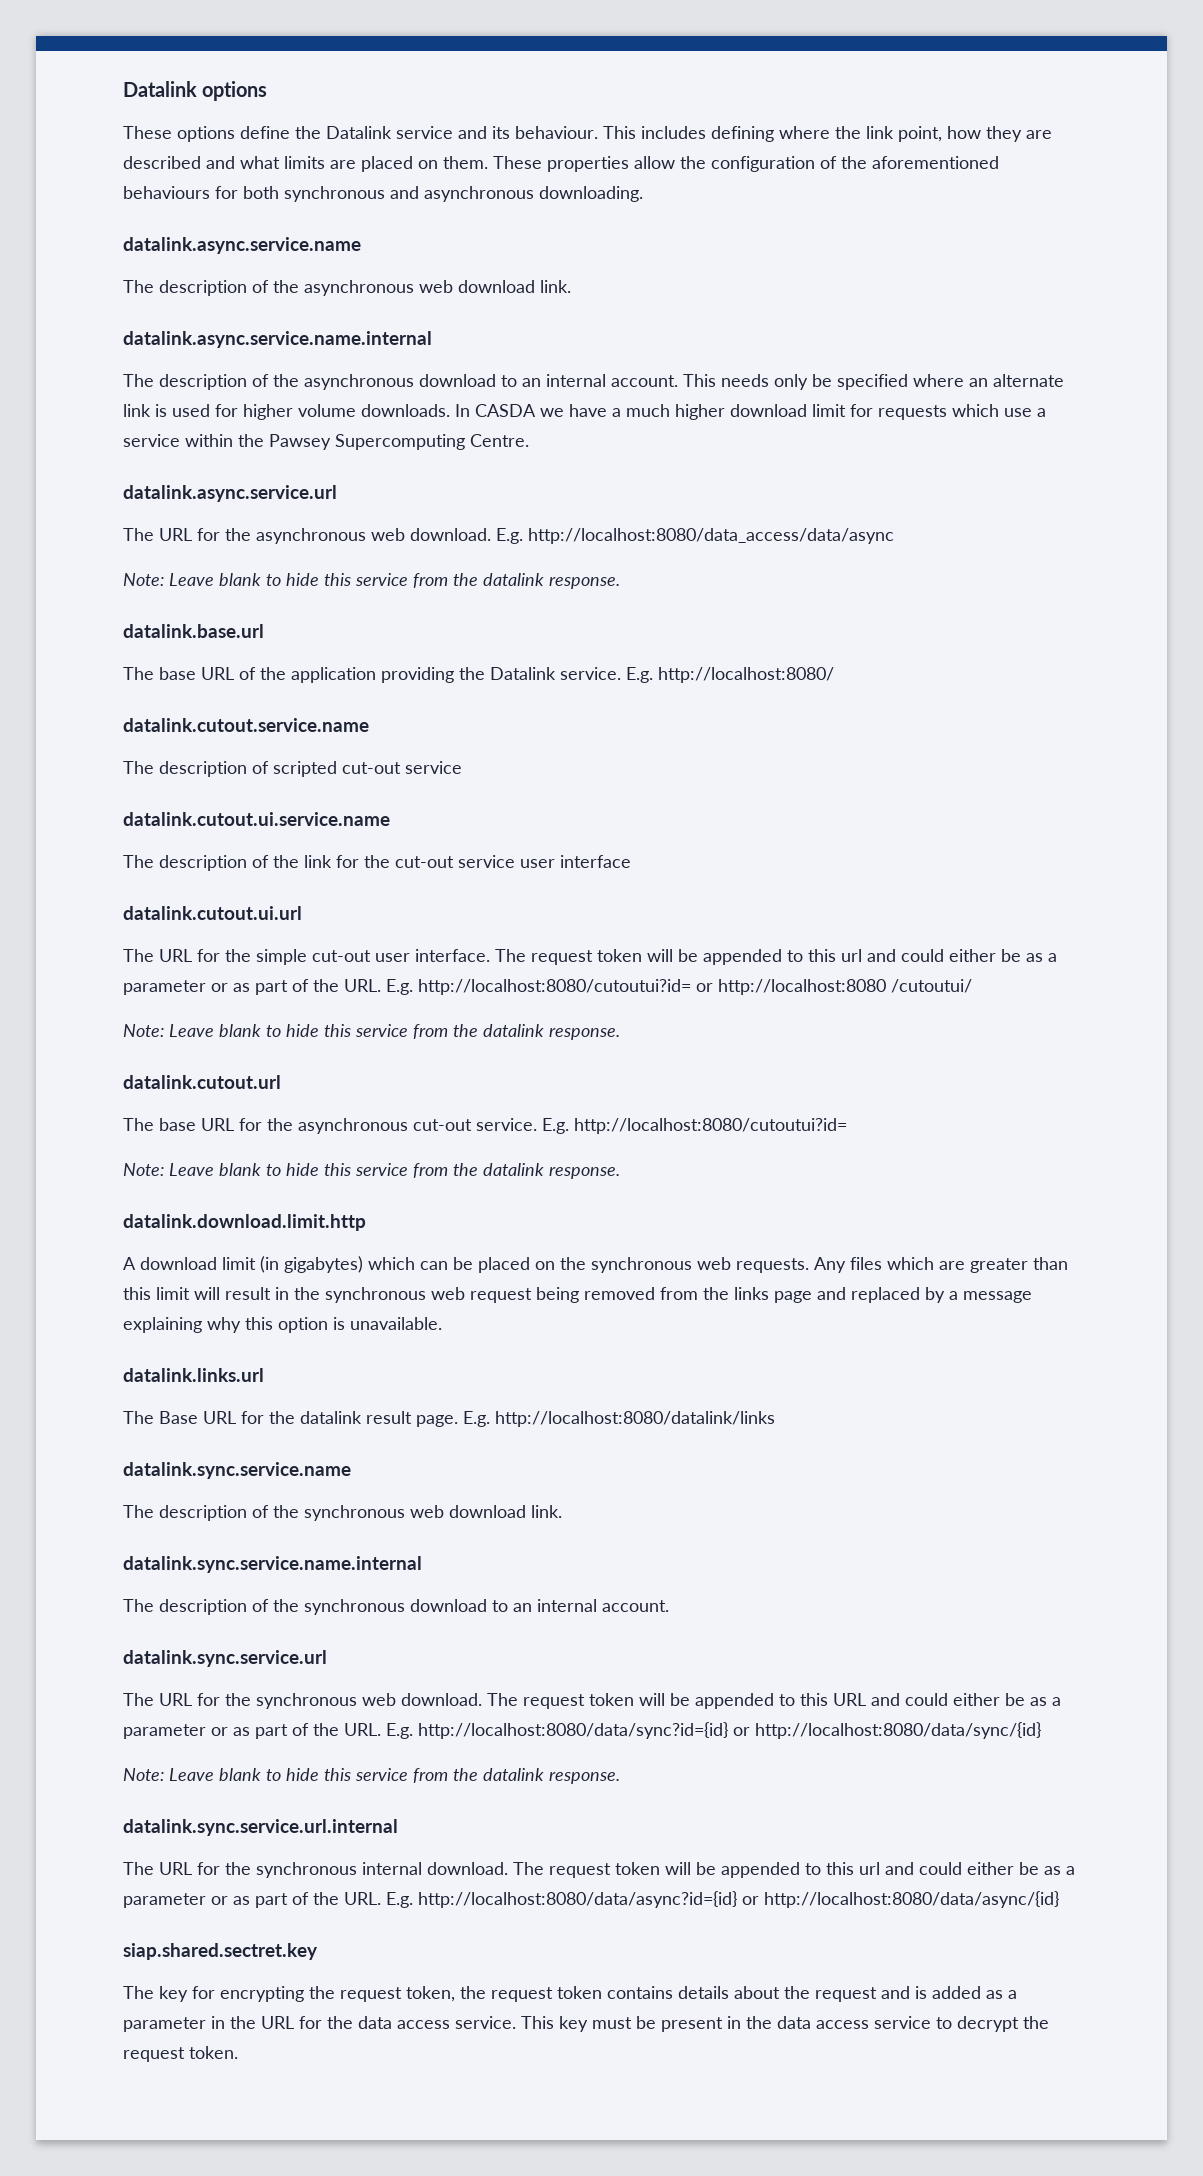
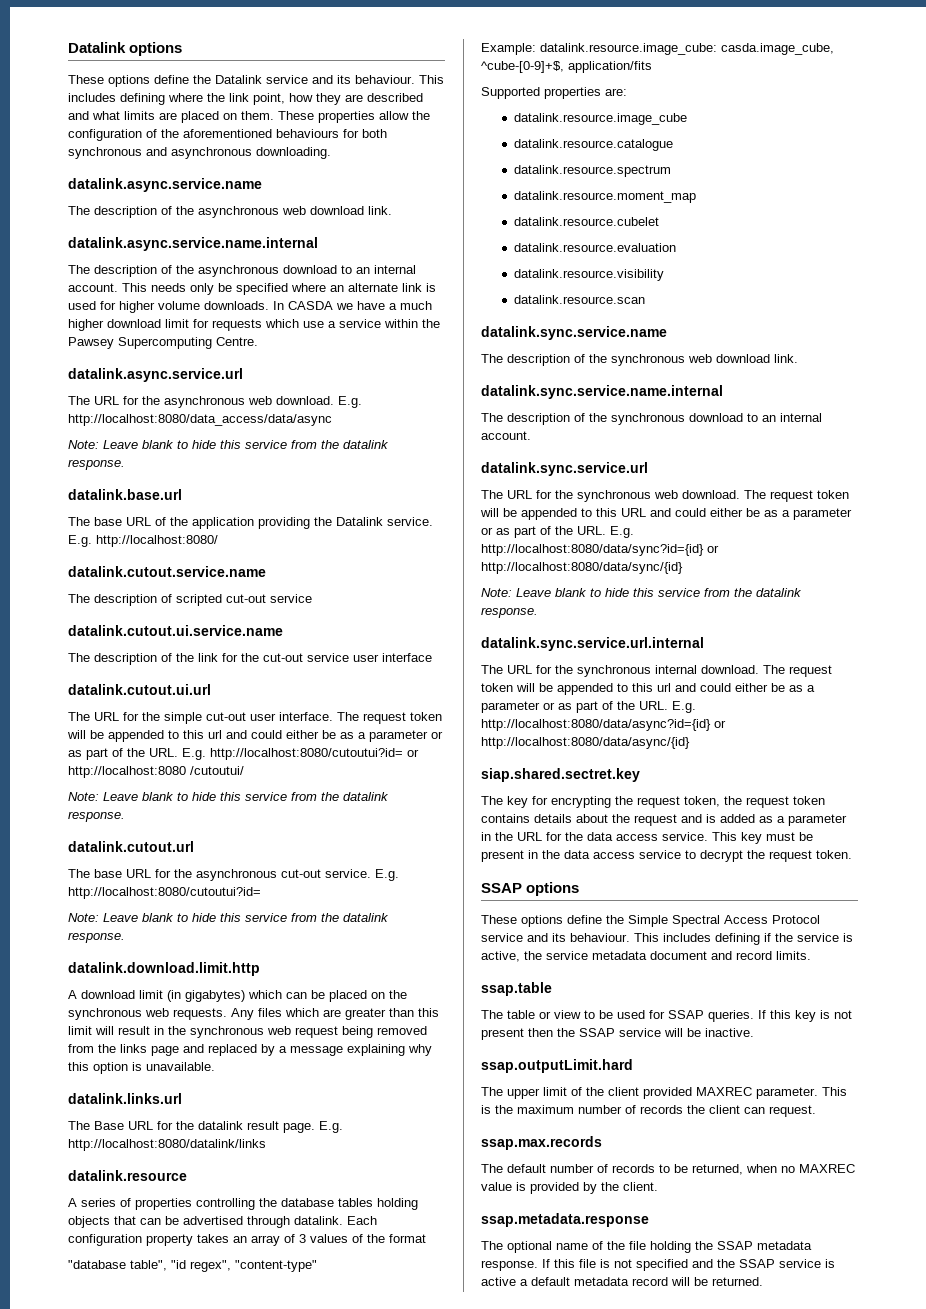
(775, 1419) none -> [68,1170,187,1181] [68,1198,418,1210] [68,1216,377,1228] [68,1234,426,1246] [68,1260,317,1272] [481,43,834,55] [481,61,652,73] [481,87,627,99] [514,113,688,125] [514,139,674,151] [514,165,672,177] [514,191,697,203] [514,217,660,226] [514,243,677,252] [514,269,665,281] [514,295,646,304] // datalink.resource // A series of properties controlling the database tables holding objects that can be advertised through datalink. Each configuration property takes an array of 3 values of the format // "database table", "id regex", "content-type" // Example: datalink.resource.image_cube: casda.image_cube, ^cube-[0-9]+$, application/fits // Supported properties are: // datalink.resource.image_cube // datalink.resource.catalogue // datalink.resource.spectrum // datalink.resource.moment_map // datalink.resource.cubelet // datalink.resource.evaluation // datalink.resource.visibility // datalink.resource.scan
(238, 2052) none -> [481,882,580,896] [481,915,820,927] [481,933,853,945] [481,951,811,962] [481,982,552,996] [481,1010,852,1022] [481,1028,754,1040] [481,1059,633,1073] [481,1087,847,1099] [481,1105,816,1117] [481,1136,602,1150] [481,1164,855,1175] [481,1182,658,1194] [481,1213,649,1227] [481,1241,812,1253] [481,1259,835,1271] [481,1277,763,1286] // SSAP options // These options define the Simple Spectral Access Protocol service and its behaviour. This includes defining if the service is active, the service metadata document and record limits. // ssap.table // The table or view to be used for SSAP queries. If this key is not present then the SSAP service will be inactive. // ssap.outputLimit.hard // The upper limit of the client provided MAXREC parameter. This is the maximum number of records the client can request. // ssap.max.records // The default number of records to be returned, when no MAXREC value is provided by the client. // ssap.metadata.response // The optional name of the file holding the SSAP metadata response. If this file is not specified and the SSAP service is active a default metadata record will be returned.

